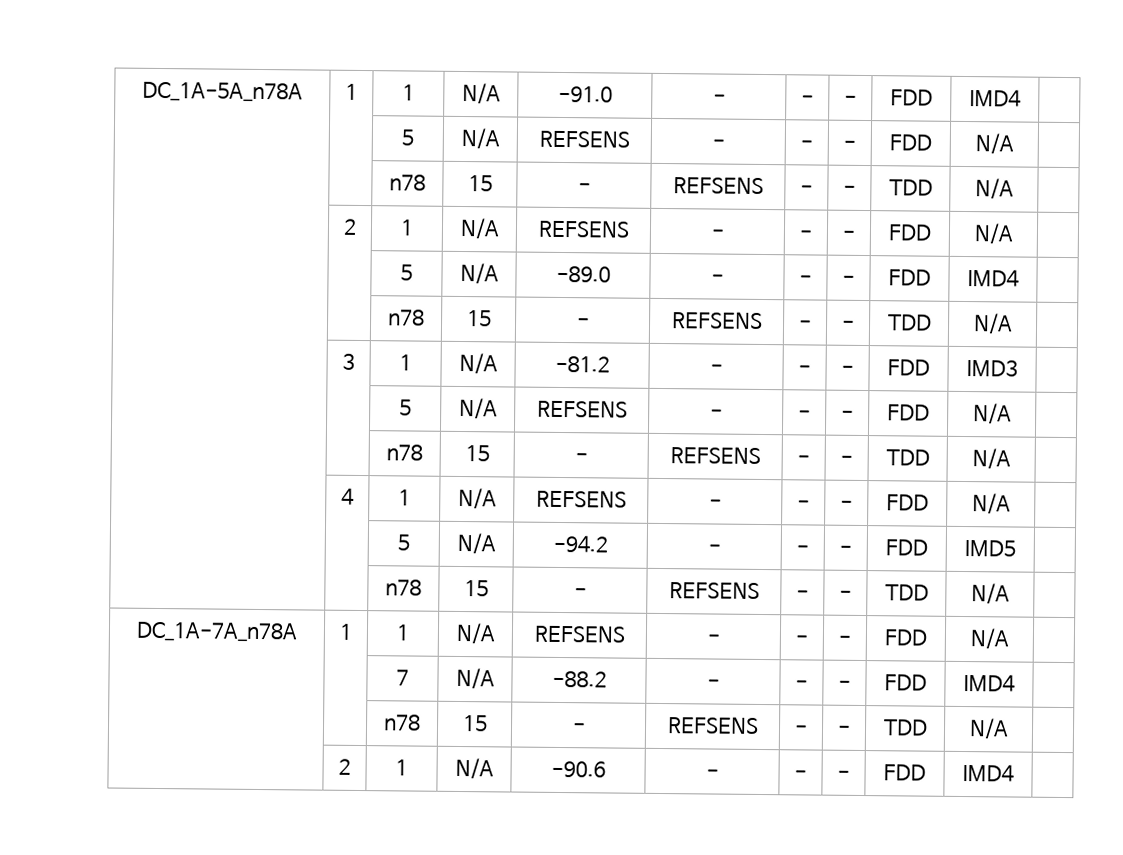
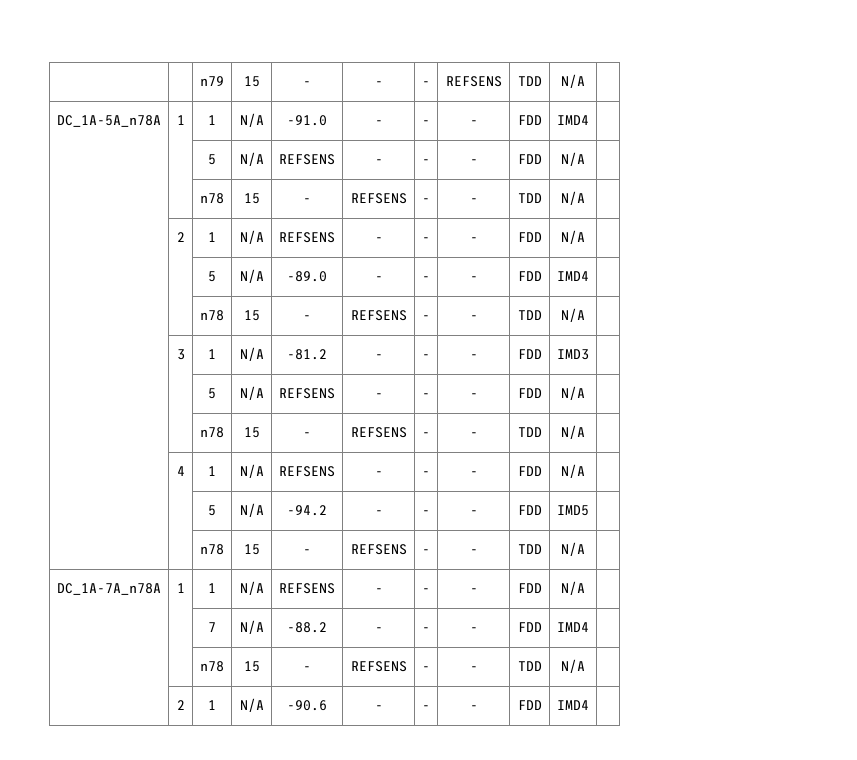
(142, 92) none -> [200,76,224,86] [243,76,260,87] [303,81,311,86] [374,81,383,86] [422,81,430,86] [445,76,502,87] [517,76,542,86] [561,74,585,88] | | n79 | 15 | - | - | - | REFSENS | TDD | N/A | //

